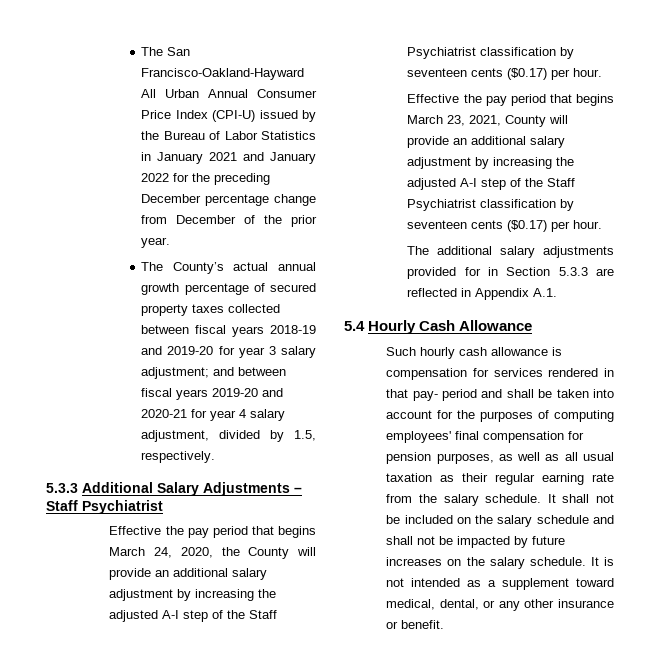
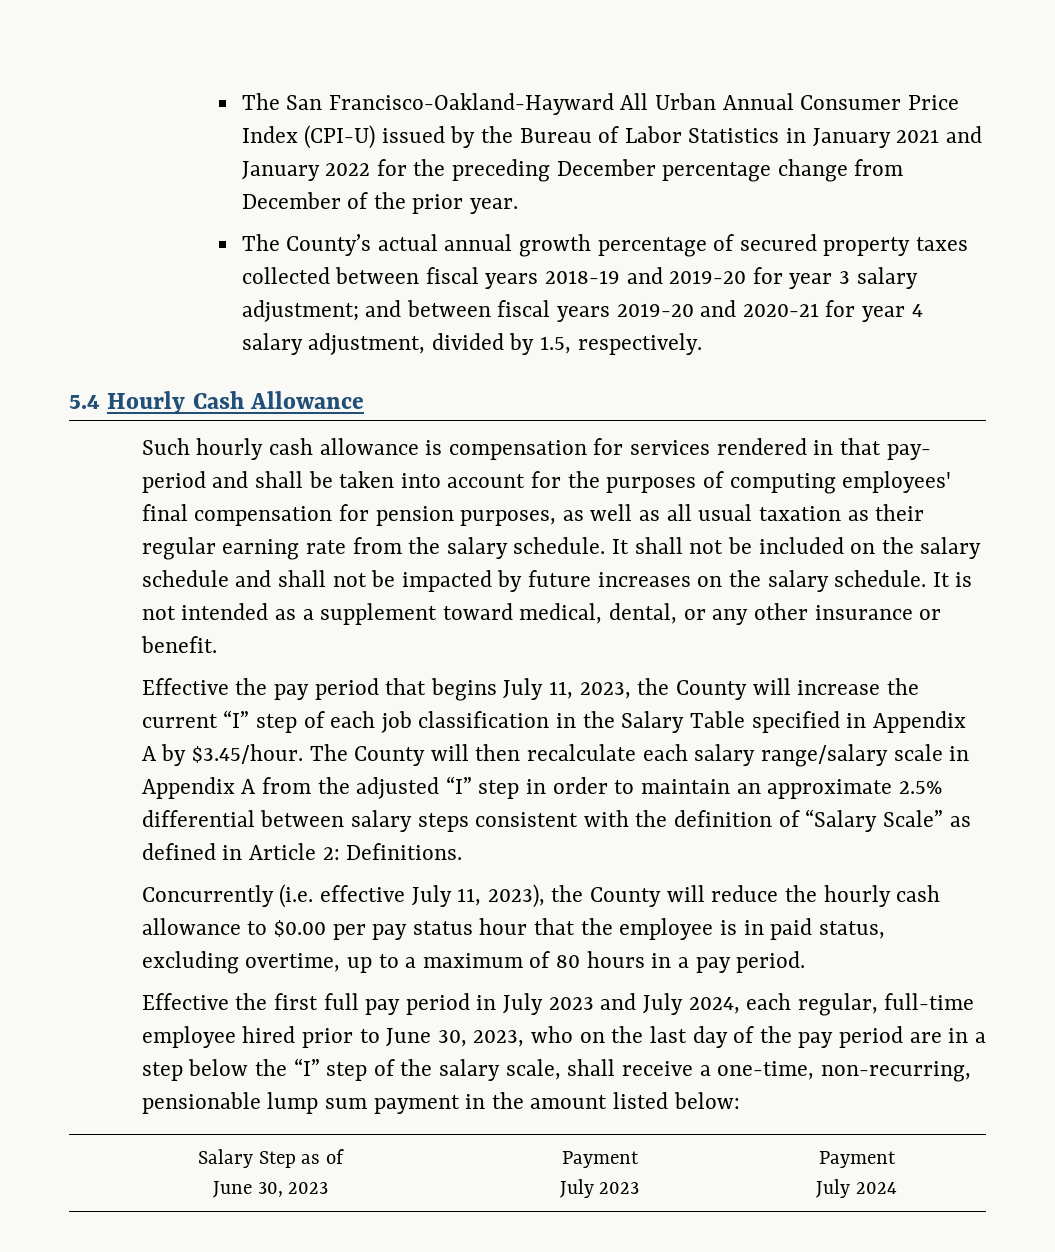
[46,482,302,496] [46,500,163,514] [109,526,316,538] [109,547,316,559] [109,568,268,580] [109,589,277,601] [109,610,278,622] [407,47,575,59] [407,68,603,80] [407,94,614,106] [407,115,569,127] [407,136,566,148] [407,157,575,169] [407,178,576,190] [407,199,575,211] [407,220,603,232] [407,246,614,258] [407,267,614,279] [407,288,558,300] // 5.3.3 Additional Salary Adjustments – Staff Psychiatrist // Effective the pay period that begins March 24, 2020, the County will provide an additional salary adjustment by increasing the adjusted A-I step of the Staff Psychiatrist classification by seventeen cents ($0.17) per hour. // Effective the pay period that begins March 23, 2021, County will provide an additional salary adjustment by increasing the adjusted A-I step of the Staff Psychiatrist classification by seventeen cents ($0.17) per hour. // The additional salary adjustments provided for in Section 5.3.3 are reflected in Appendix A.1. -> (702, 344) none
(445, 624) none -> [141,678,919,701] [141,710,966,733] [141,744,970,767] [141,776,942,799] [141,809,971,832] [141,843,463,860] [141,884,941,908] [141,918,885,940] [141,951,806,974] [141,993,975,1016] [141,1026,986,1048] [141,1058,971,1082] [141,1092,740,1114] [197,1149,345,1168] [212,1181,329,1198] [561,1151,639,1168] [559,1179,640,1198] [818,1151,896,1168] [816,1179,897,1198] // Effective the pay period that begins July 11, 2023, the County will increase the current “I” step of each job classification in the Salary Table specified in Appendix A by $3.45/hour. The County will then recalculate each salary range/salary scale in Appendix A from the adjusted “I” step in order to maintain an approximate 2.5% differential between salary steps consistent with the definition of “Salary Scale” as defined in Article 2: Definitions. // Concurrently (i.e. effective July 11, 2023), the County will reduce the hourly cash allowance to $0.00 per pay status hour that the employee is in paid status, excluding overtime, up to a maximum of 80 hours in a pay period. // Effective the first full pay period in July 2023 and July 2024, each regular, full-time employee hired prior to June 30, 2023, who on the last day of the pay period are in a step below the “I” step of the salary scale, shall receive a one-time, non-recurring, pensionable lump sum payment in the amount listed below: // Salary Step as of // June 30, 2023 | Payment // July 2023 | Payment // July 2024

